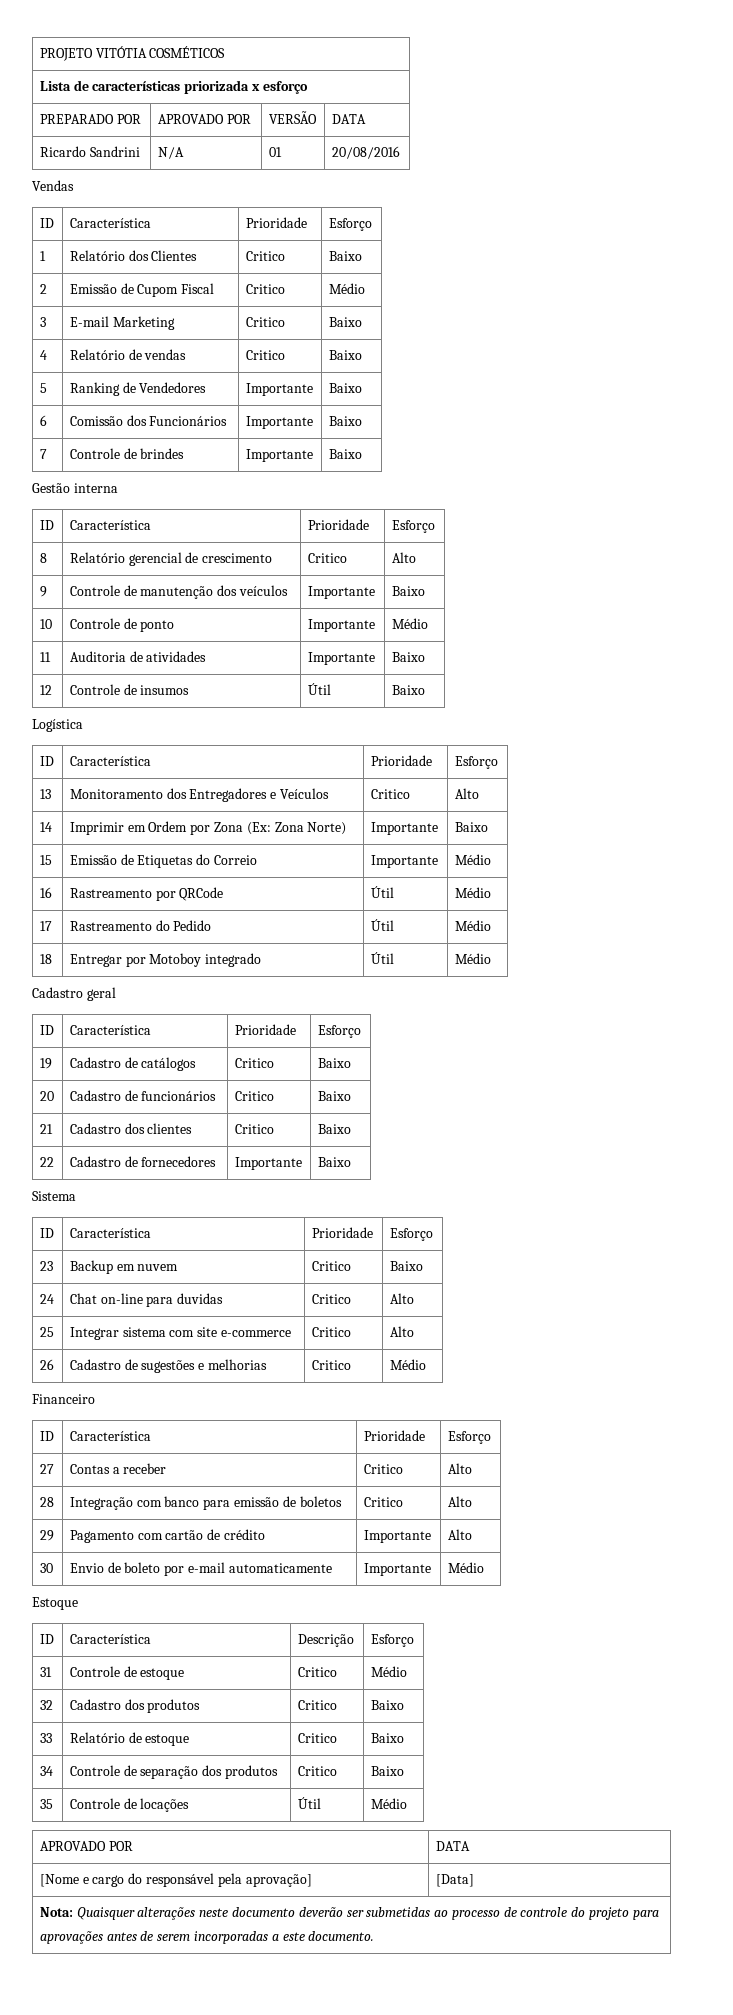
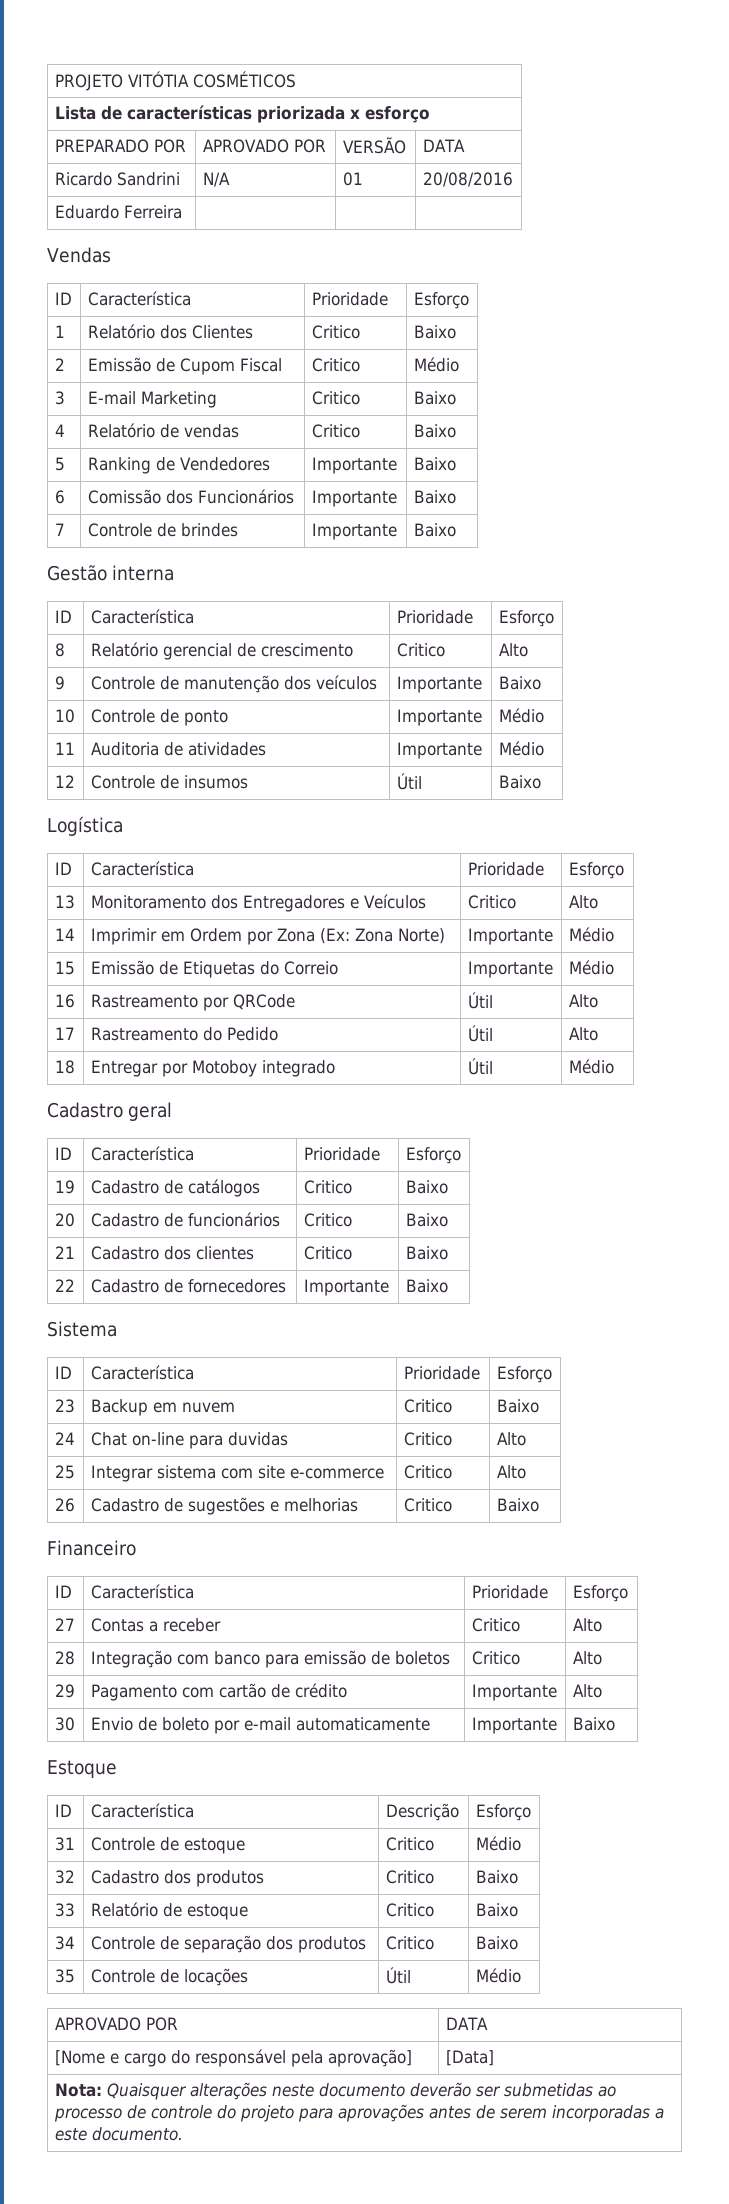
(400, 152) none -> [54,205,182,219] // Eduardo Ferreira | | |
[391,652,425,662] Baixo -> [498,741,544,756] Médio
[454,822,488,832] Baixo -> [568,927,614,942] Médio
[454,887,491,898] Médio -> [568,994,598,1008] Alto
[454,920,491,931] Médio -> [568,1027,598,1041] Alto
[389,1359,426,1370] Médio -> [496,1498,539,1512] Baixo
[447,1562,484,1573] Médio -> [572,1717,615,1731] Baixo

